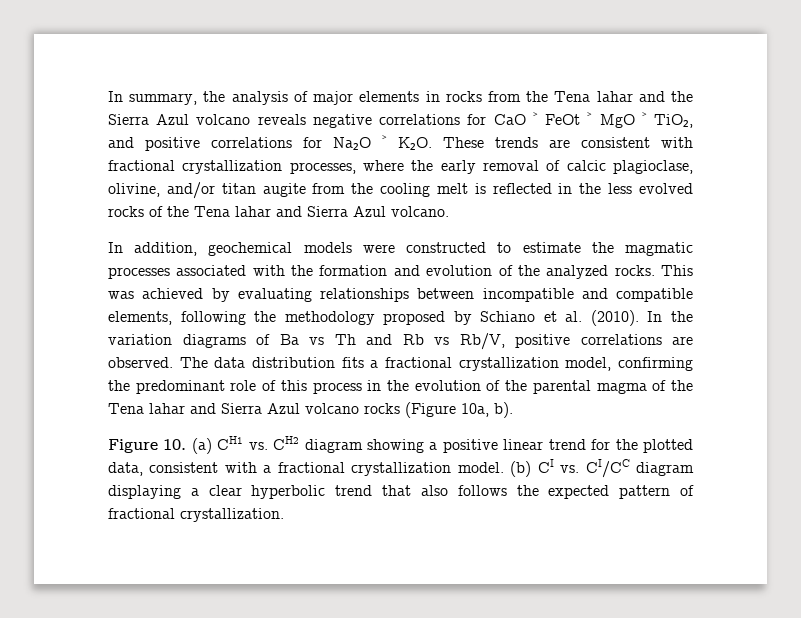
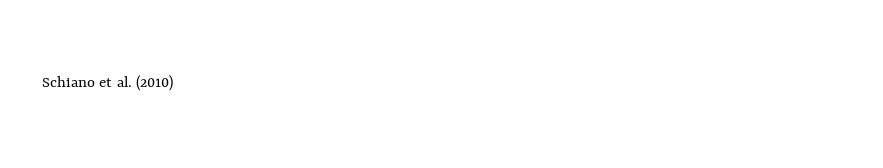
[108,91,693,105] [108,112,693,128] [108,135,693,151] [108,160,693,174] [108,182,693,199] [108,206,449,217] [108,242,693,256] [108,265,694,279] [108,288,693,302] [108,310,693,326] [108,333,693,350] [108,357,693,371] [108,380,693,394] [108,402,513,418] [108,436,694,454] [108,459,694,478] [108,485,694,499] [108,508,284,522] In summary, the analysis of major elements in rocks from the Tena lahar and the Sierra Azul volcano reveals negative correlations for CaO ˃ FeOt ˃ MgO ˃ TiO₂, and positive correlations for Na₂O ˃ K₂O. These trends are consistent with fractional crystallization processes, where the early removal of calcic plagioclase, olivine, and/or titan augite from the cooling melt is reflected in the less evolved rocks of the Tena lahar and Sierra Azul volcano. // In addition, geochemical models were constructed to estimate the magmatic processes associated with the formation and evolution of the analyzed rocks. This was achieved by evaluating relationships between incompatible and compatible elements, following the methodology proposed by Schiano et al. (2010). In the variation diagrams of Ba vs Th and Rb vs Rb/V, positive correlations are observed. The data distribution fits a fractional crystallization model, confirming the predominant role of this process in the evolution of the parental magma of the Tena lahar and Sierra Azul volcano rocks (Figure 10a, b). // Figure 10. (a) CH1 vs. CH2 diagram showing a positive linear trend for the plotted data, consistent with a fractional crystallization model. (b) CI vs. CI/CC diagram displaying a clear hyperbolic trend that also follows the expected pattern of fractional crystallization. -> [42,75,174,91] Schiano et al. (2010)

